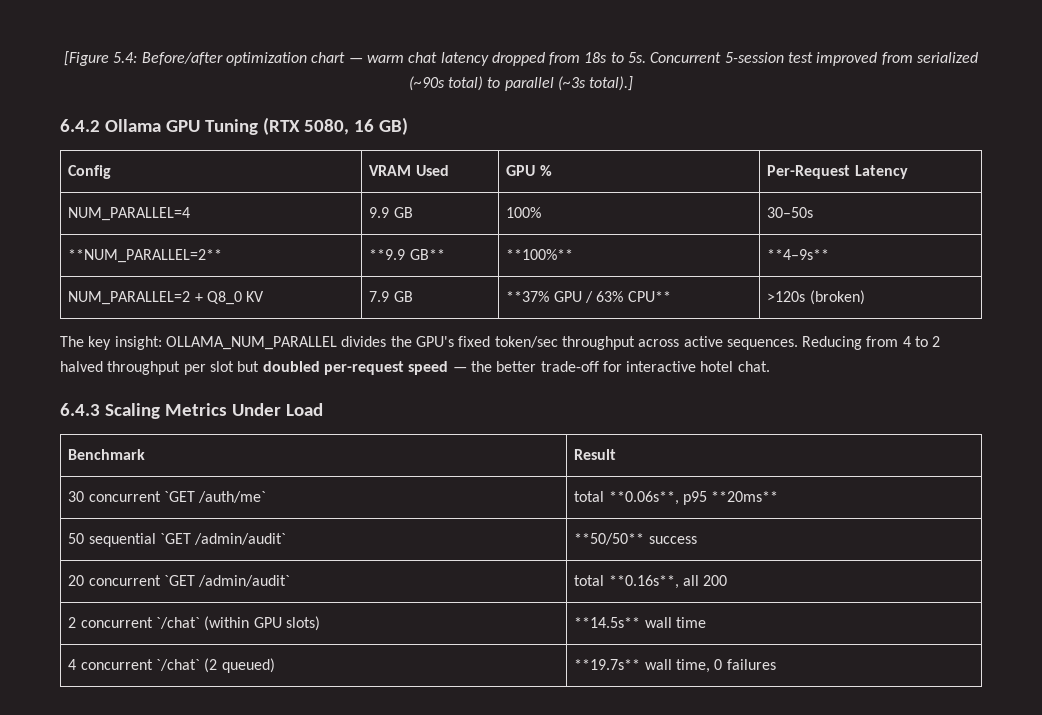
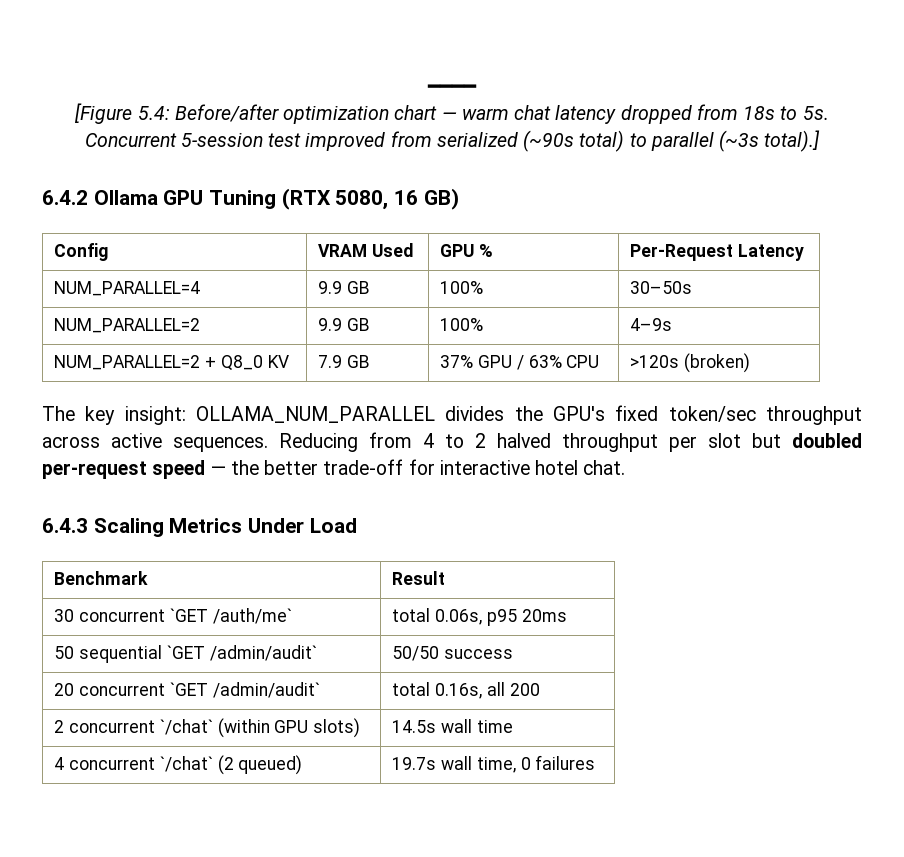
(63, 58) none -> [427,84,477,93] ━━━━ //
[68,249,223,263] [369,249,445,260] [506,249,574,260] [767,249,830,260] **NUM_PARALLEL=2** | **9.9 GB** | **100%** | **4–9s** -> [54,318,201,333] [318,318,371,331] [440,318,484,331] [630,318,673,331] NUM_PARALLEL=2 | 9.9 GB | 100% | 4–9s
[506,291,550,302] **37% -> [440,355,474,368] 37%
[627,291,671,302] CPU** -> [566,355,600,368] CPU
[608,491,779,505] **0.06s**, p95 **20ms** -> [435,609,567,626] 0.06s, p95 20ms
[574,533,645,545] **50/50** -> [392,646,440,661] 50/50
[608,575,679,589] **0.16s**, -> [435,683,483,699] 0.16s,
[574,617,641,628] **14.5s** -> [392,720,437,733] 14.5s
[574,659,641,670] **19.7s** -> [392,757,437,770] 19.7s

